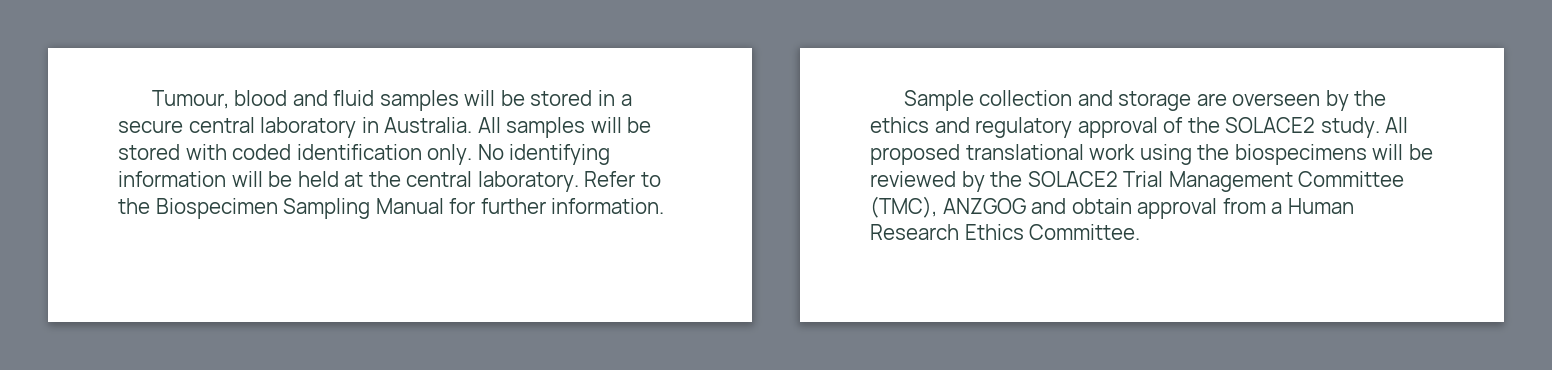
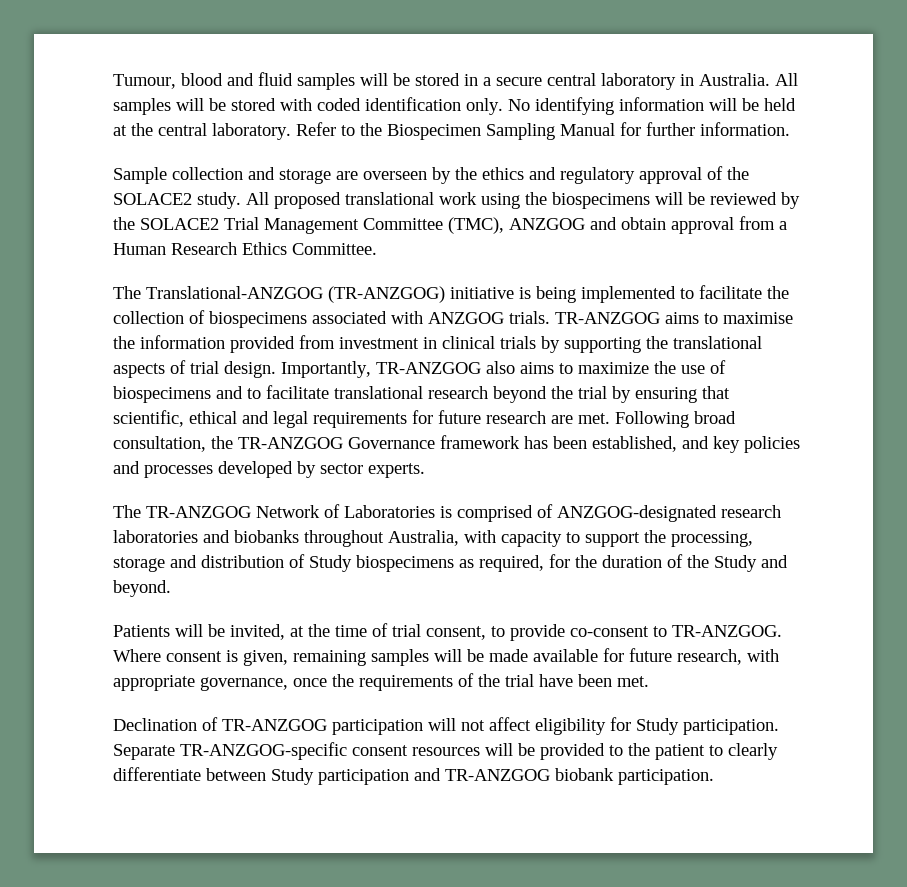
(1141, 232) none -> [113,285,789,303] [113,310,793,328] [113,335,762,353] [113,360,726,378] [113,385,730,403] [113,410,736,428] [113,435,800,453] [113,461,425,478] [113,504,781,522] [113,530,753,547] [113,554,788,572] [113,580,171,597] [113,623,782,641] [113,648,779,666] [113,673,649,691] [113,717,779,735] [113,742,778,760] [113,767,714,785] // The Translational-ANZGOG (TR-ANZGOG) initiative is being implemented to facilitate the collection of biospecimens associated with ANZGOG trials. TR-ANZGOG aims to maximise the information provided from investment in clinical trials by supporting the translational aspects of trial design. Importantly, TR-ANZGOG also aims to maximize the use of biospecimens and to facilitate translational research beyond the trial by ensuring that scientific, ethical and legal requirements for future research are met. Following broad consultation, the TR-ANZGOG Governance framework has been established, and key policies and processes developed by sector experts. // The TR-ANZGOG Network of Laboratories is comprised of ANZGOG-designated research laboratories and biobanks throughout Australia, with capacity to support the processing, storage and distribution of Study biospecimens as required, for the duration of the Study and beyond. // Patients will be invited, at the time of trial consent, to provide co-consent to TR-ANZGOG. Where consent is given, remaining samples will be made available for future research, with appropriate governance, once the requirements of the trial have been met. // Declination of TR-ANZGOG participation will not affect eligibility for Study participation. Separate TR-ANZGOG-specific consent resources will be provided to the patient to clearly differentiate between Study participation and TR-ANZGOG biobank participation.

